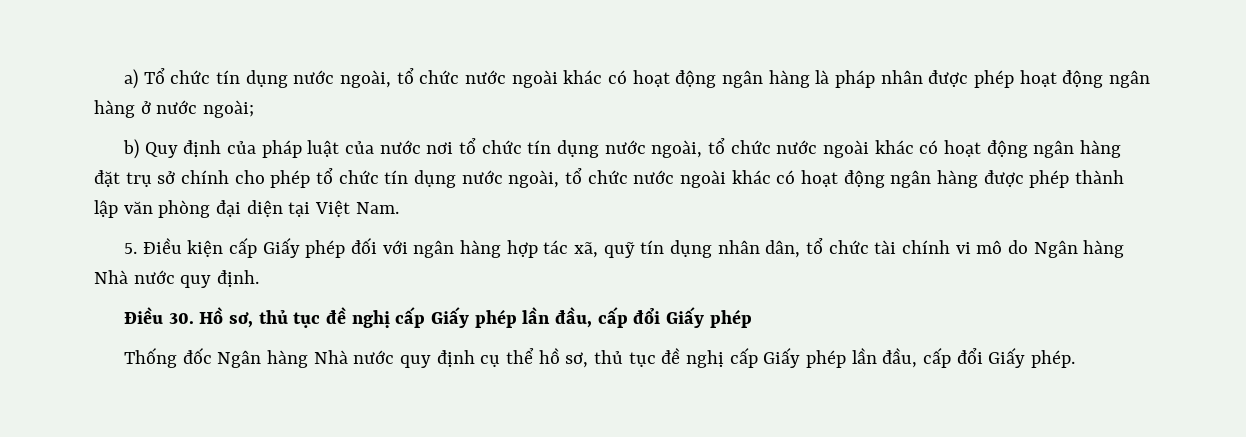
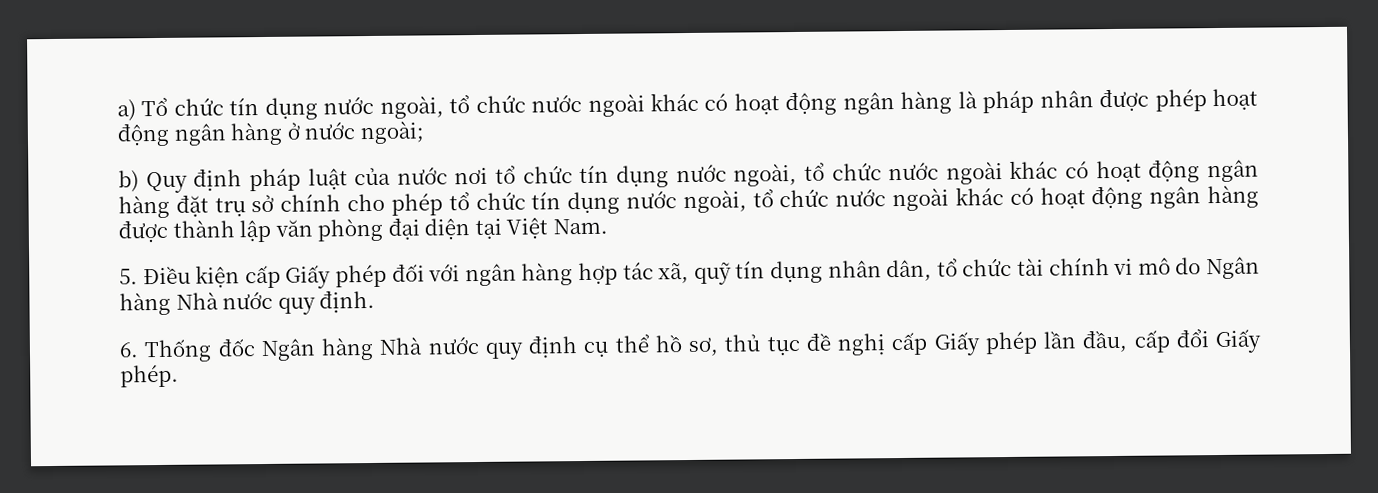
[227,141,257,154] của -> (243, 180) none
[1029,170,1070,188] phép -> (168, 231) none
[124,307,752,328] Điều 30. Hồ sơ, thủ tục đề nghị cấp Giấy phép lần đầu, cấp đổi Giấy phép // -> [119,342,139,358] 6.

